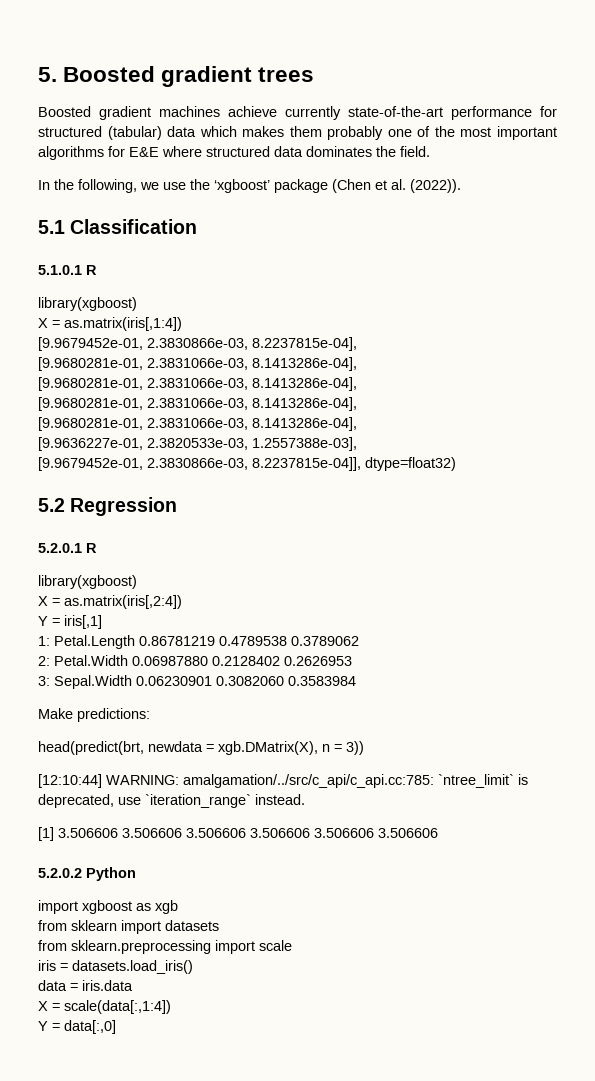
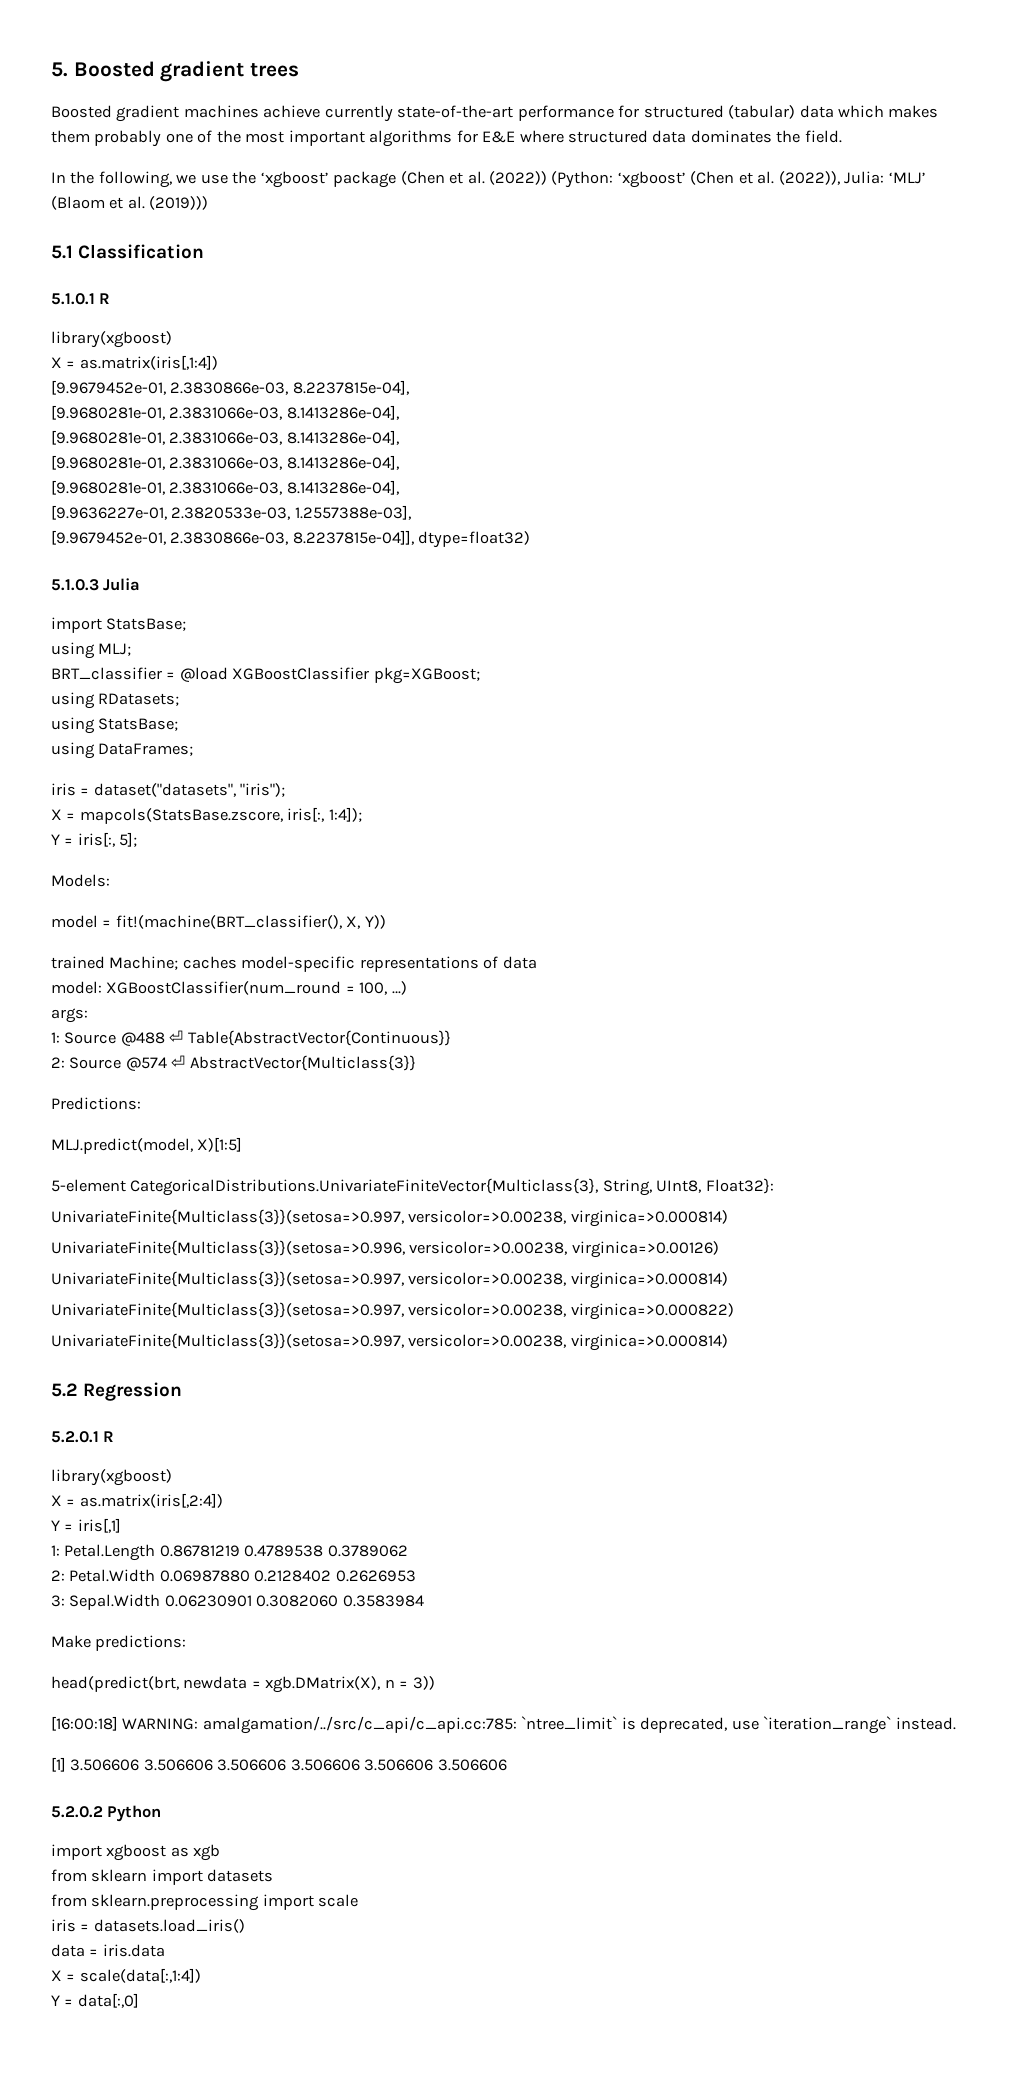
[410,179,461,193] (2022)). -> [489,171,926,188] [51,196,209,210] (2022)) (Python: ‘xgboost’ (Chen et al. (2022)), Julia: ‘MLJ’ (Blaom et al. (2019)))
(456, 464) none -> [51,578,141,591] [51,617,187,633] [51,642,132,659] [51,667,480,684] [51,692,180,709] [51,717,179,734] [51,742,194,759] [51,783,286,797] [51,807,362,824] [51,832,138,847] [51,874,110,887] [51,915,386,929] [51,956,537,972] [51,981,407,995] [51,1008,88,1023] [51,1030,451,1046] [51,1055,416,1071] [51,1097,141,1110] [51,1137,243,1154] [51,1178,774,1196] [51,1209,728,1227] [51,1240,719,1258] [51,1271,728,1289] [51,1302,734,1320] [51,1333,728,1351] // 5.1.0.3 Julia // import StatsBase; // using MLJ; // BRT_classifier = @load XGBoostClassifier pkg=XGBoost; // using RDatasets; // using StatsBase; // using DataFrames; // iris = dataset("datasets", "iris"); // X = mapcols(StatsBase.zscore, iris[:, 1:4]); // Y = iris[:, 5]; // Models: // model = fit!(machine(BRT_classifier(), X, Y)) // trained Machine; caches model-specific representations of data // model: XGBoostClassifier(num_round = 100, …) // args: // 1: Source @488 ⏎ Table{AbstractVector{Continuous}} // 2: Source @574 ⏎ AbstractVector{Multiclass{3}} // Predictions: // MLJ.predict(model, X)[1:5] // 5-element CategoricalDistributions.UnivariateFiniteVector{Multiclass{3}, String, UInt8, Float32}: // UnivariateFinite{Multiclass{3}}(setosa=>0.997, versicolor=>0.00238, virginica=>0.000814) // UnivariateFinite{Multiclass{3}}(setosa=>0.996, versicolor=>0.00238, virginica=>0.00126) // UnivariateFinite{Multiclass{3}}(setosa=>0.997, versicolor=>0.00238, virginica=>0.000814) // UnivariateFinite{Multiclass{3}}(setosa=>0.997, versicolor=>0.00238, virginica=>0.000822) // UnivariateFinite{Multiclass{3}}(setosa=>0.997, versicolor=>0.00238, virginica=>0.000814)
[38,774,102,788] [12:10:44] -> [51,1716,118,1731] [16:00:18]

